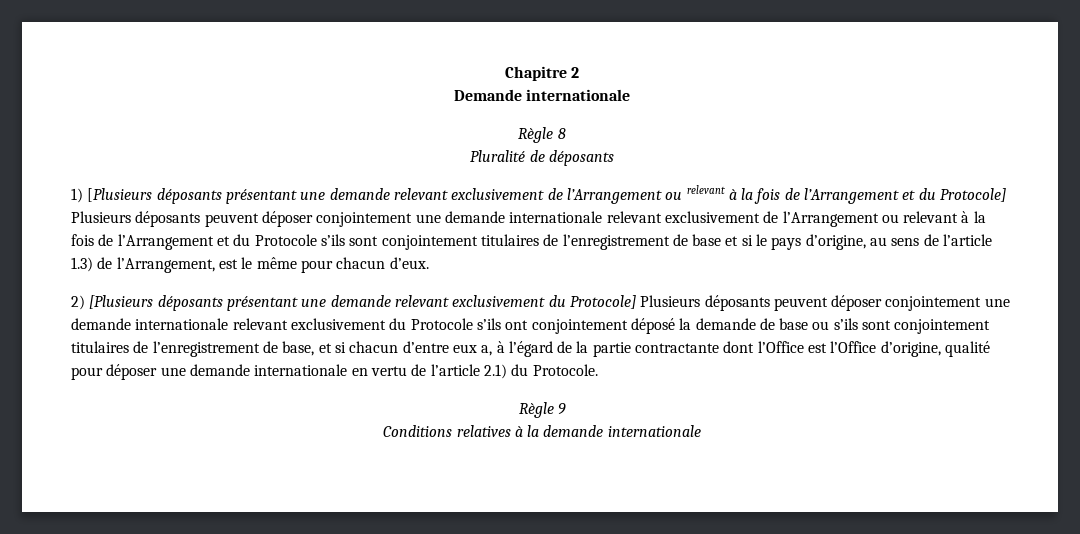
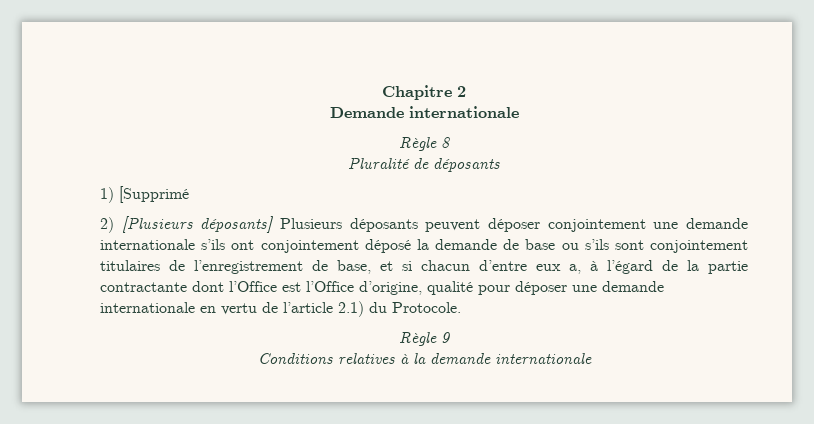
[87,185,1007,204] [71,211,986,227] [71,234,993,250] [71,257,429,273] [71,295,1010,311] [71,318,473,330] [Plusieurs déposants présentant une demande relevant exclusivement de l’Arrangement ou relevant à la fois de l’Arrangement et du Protocole] Plusieurs déposants peuvent déposer conjointement une demande internationale relevant exclusivement de l’Arrangement ou relevant à la fois de l’Arrangement et du Protocole s’ils sont conjointement titulaires de l’enregistrement de base et si le pays d’origine, au sens de l’article 1.3) de l’Arrangement, est le même pour chacun d’eux. // 2) [Plusieurs déposants présentant une demande relevant exclusivement du Protocole] Plusieurs déposants peuvent déposer conjointement une demande internationale relevant exclusivement du Protocole -> [119,186,189,203] [100,216,748,233] [100,239,195,250] [Supprimé // 2) [Plusieurs déposants] Plusieurs déposants peuvent déposer conjointement une demande internationale

